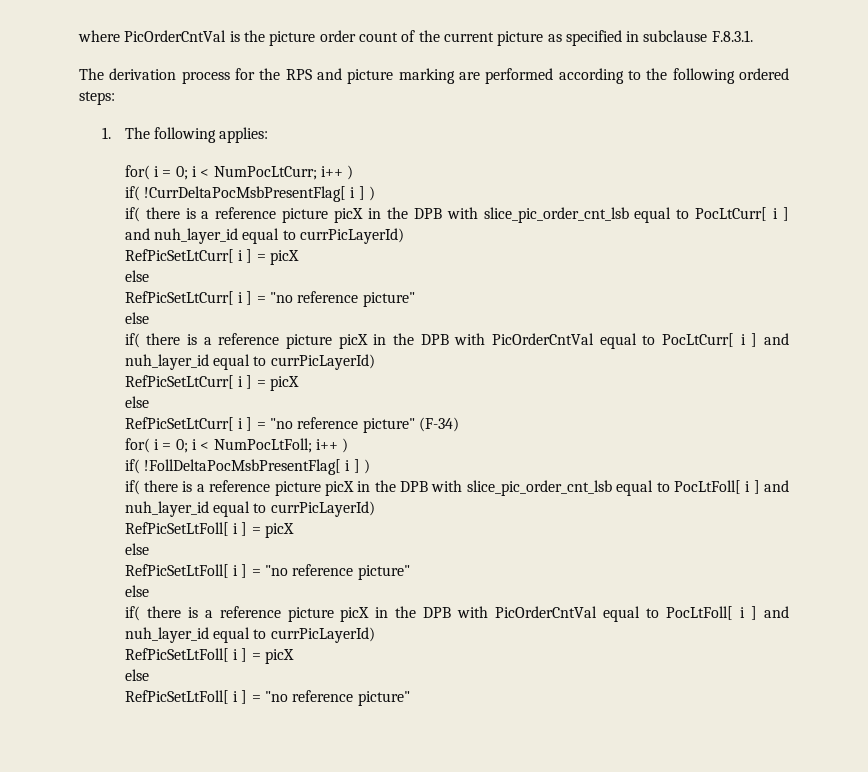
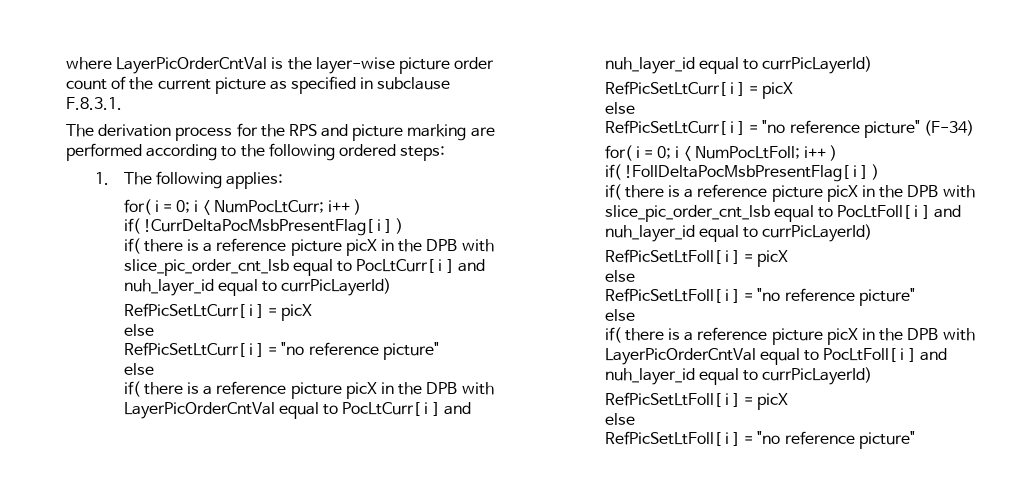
[124,30,227,42] PicOrderCntVal -> [116,57,268,74] LayerPicOrderCntVal
(265, 36) none -> [315,57,395,74] layer-wise
[492,333,595,345] PicOrderCntVal -> [123,402,275,419] LayerPicOrderCntVal
[495,606,598,618] PicOrderCntVal -> [604,348,756,365] LayerPicOrderCntVal

